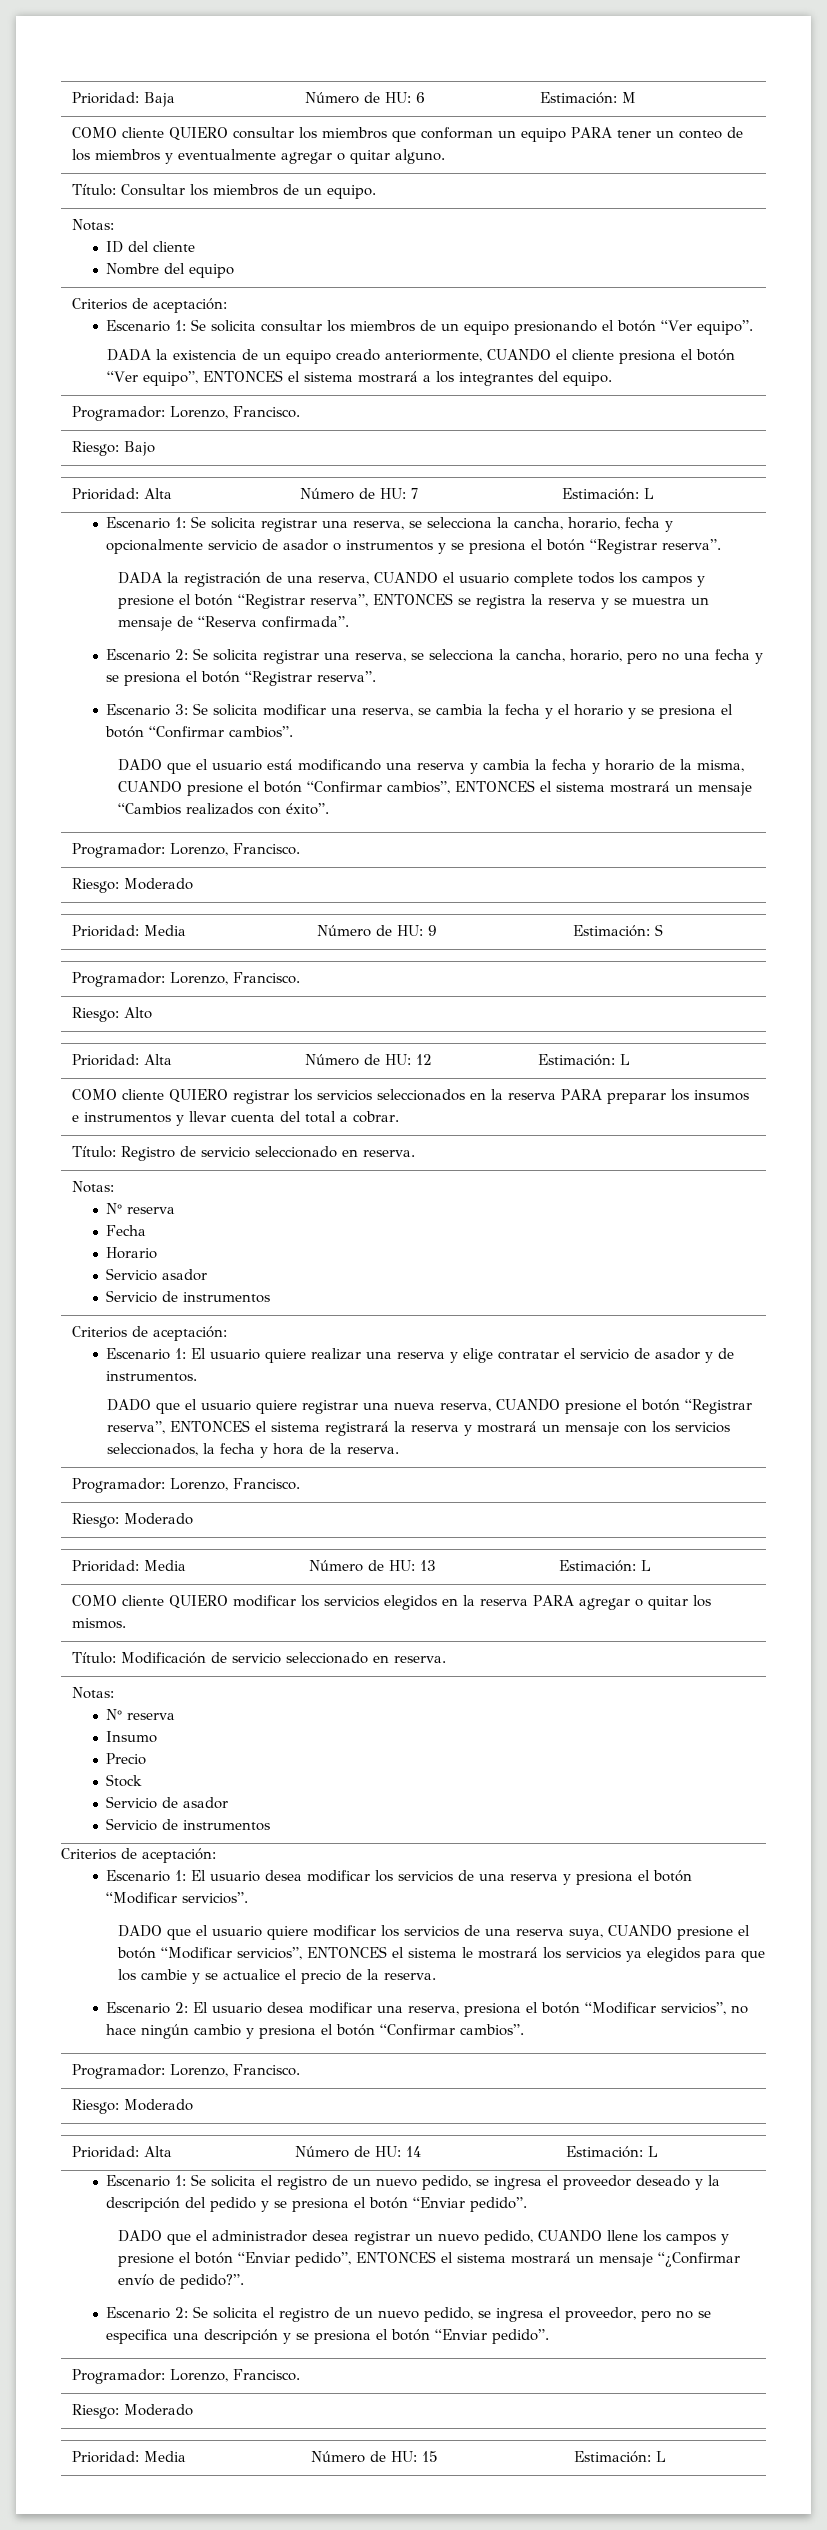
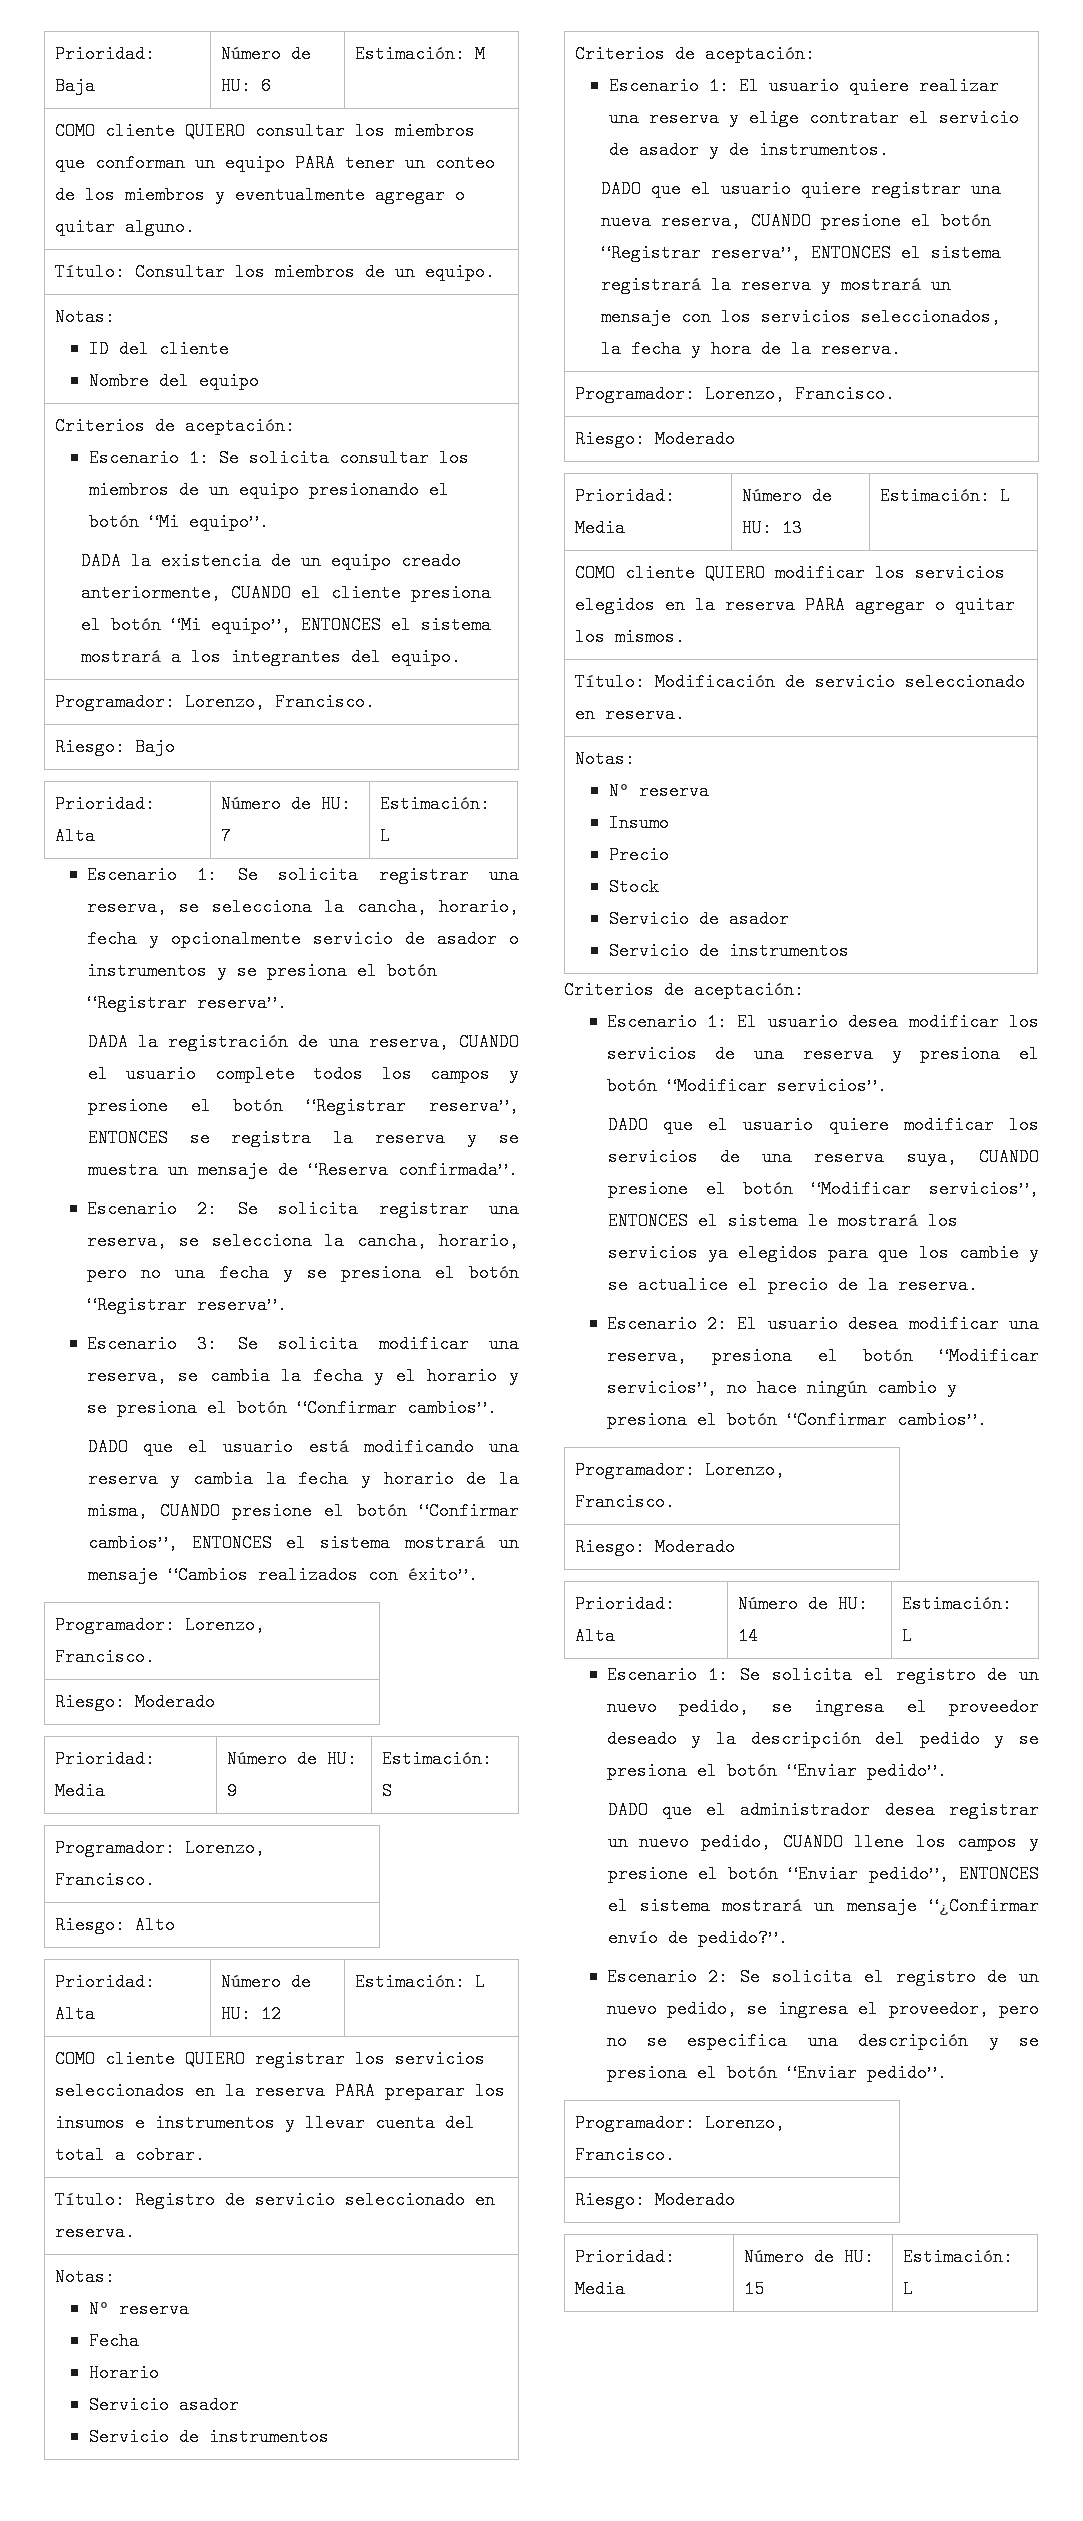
[661,320,693,331] “Ver -> [148,513,179,531] “Mi
[106,371,138,382] “Ver -> [170,616,201,634] “Mi

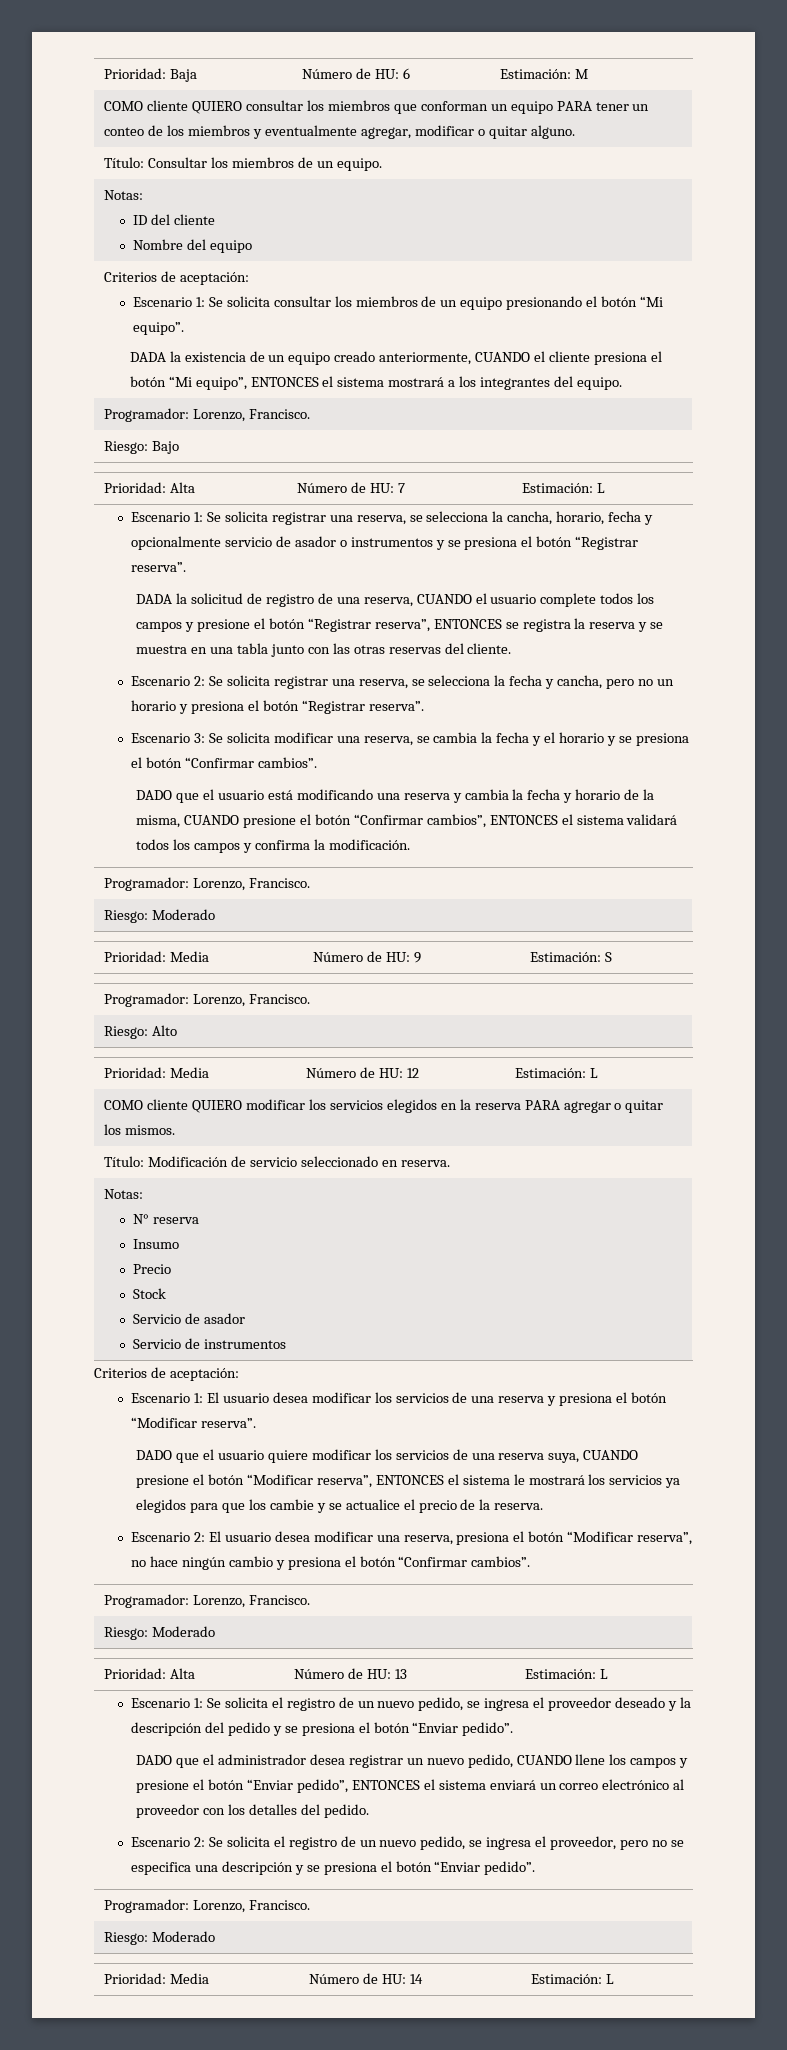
[374,186,445,204] agregar -> [360,125,474,139] agregar, modificar
[168,1033,289,1051] registración -> [191,593,314,607] solicitud de registro
[167,1161,518,1179] un mensaje de “Reserva confirmada”. -> [191,643,512,657] en una tabla junto con las otras reservas del cliente.
[356,1232,519,1250] [86,1264,327,1282] cancha, horario, pero no una fecha y se -> [509,675,674,689] [131,700,189,714] fecha y cancha, pero no un horario y
[404,1534,519,1552] [87,1566,478,1584] mostrará un mensaje “Cambios realizados con éxito”. -> [626,814,678,825] [136,839,410,853] validará todos los campos y confirma la modificación.
[54,2005,95,2023] Alta -> [170,1067,210,1078] Media
[54,2050,485,2068] [54,2082,505,2100] [54,2114,475,2132] [54,2146,205,2164] [54,2191,495,2209] [54,2223,135,2241] [54,2268,115,2286] [88,2300,189,2318] [88,2332,139,2350] [88,2364,159,2382] [88,2396,239,2414] [88,2428,329,2446] [574,45,815,63] [608,77,999,95] [608,109,1019,127] [608,141,889,159] [600,180,1001,198] [600,212,991,230] [600,244,1001,262] [600,276,951,294] [600,308,1001,326] [600,340,901,358] [574,385,895,403] [574,430,735,448] [574,487,675,505] [574,519,625,537] [741,487,832,505] [741,519,802,537] [879,487,1010,505] // COMO cliente QUIERO registrar los servicios seleccionados en la reserva PARA preparar los insumos e instrumentos y llevar cuenta del total a cobrar. // Título: Registro de servicio seleccionado en reserva. // Notas: // N° reserva // Fecha // Horario // Servicio asador // Servicio de instrumentos // Criterios de aceptación: // Escenario 1: El usuario quiere realizar una reserva y elige contratar el servicio de asador y de instrumentos. // DADO que el usuario quiere registrar una nueva reserva, CUANDO presione el botón “Registrar reserva”, ENTONCES el sistema registrará la reserva y mostrará un mensaje con los servicios seleccionados, la fecha y hora de la reserva. // Programador: Lorenzo, Francisco. // Riesgo: Moderado // Prioridad: Media | Número de HU: 13 | Estimación: L -> (599, 1073) none
[776,1077,887,1095] servicios”. -> [201,1418,257,1428] reserva”.
[929,1180,1039,1198] servicios”, -> [316,1475,372,1488] reserva”,
[606,1379,717,1397] servicios”, -> [637,1532,693,1545] reserva”,
[737,1627,758,1645] 14 -> [395,1669,408,1679] 13
[722,1897,1039,1915] [607,1929,788,1947] mostrará un mensaje “¿Confirmar envío de pedido?”. -> [489,1779,685,1790] [136,1804,369,1818] enviará un correo electrónico al proveedor con los detalles del pedido.
[743,2280,764,2298] 15 -> [410,1974,424,1984] 14

